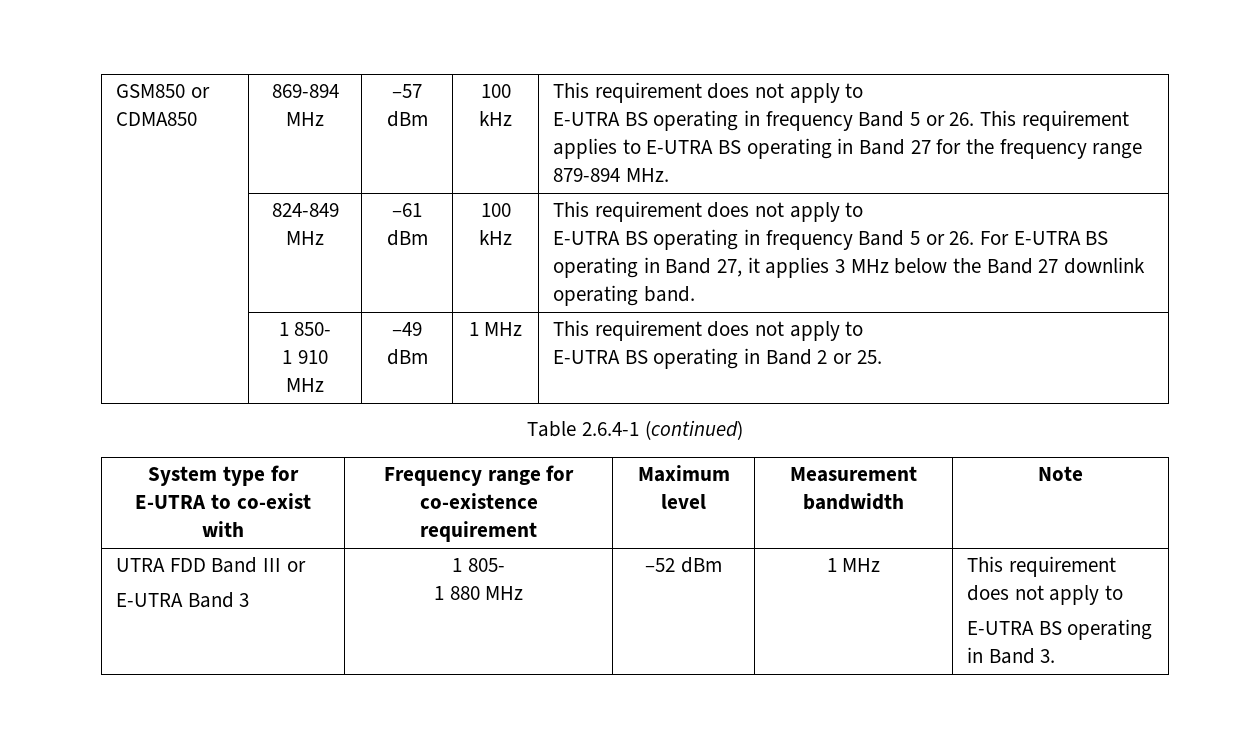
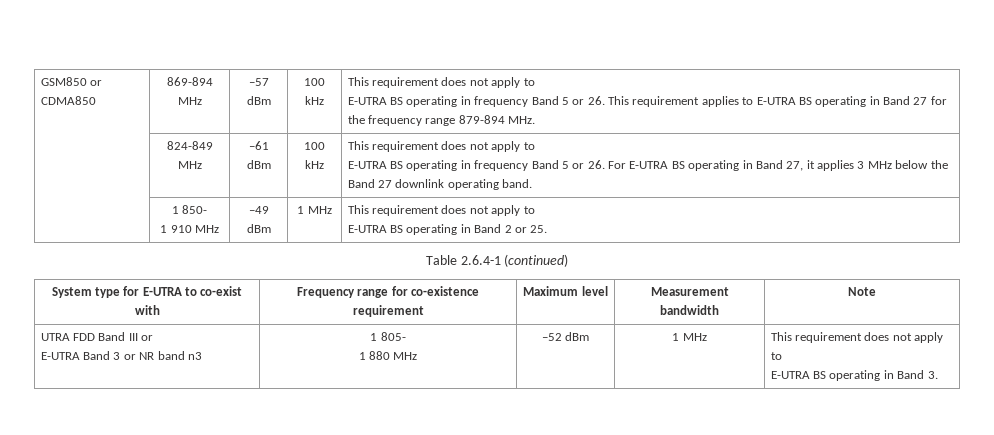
(250, 600) none -> [123,351,202,360] or NR band n3

